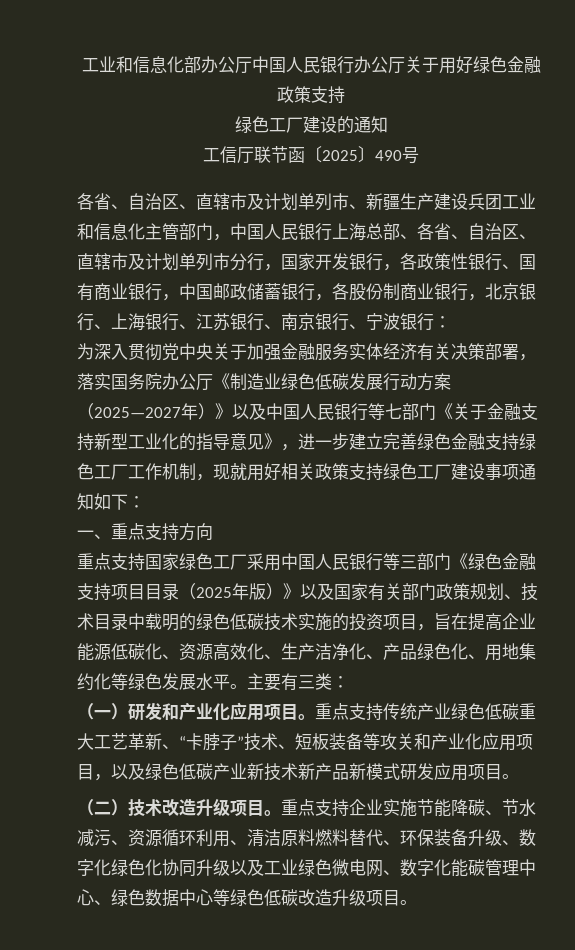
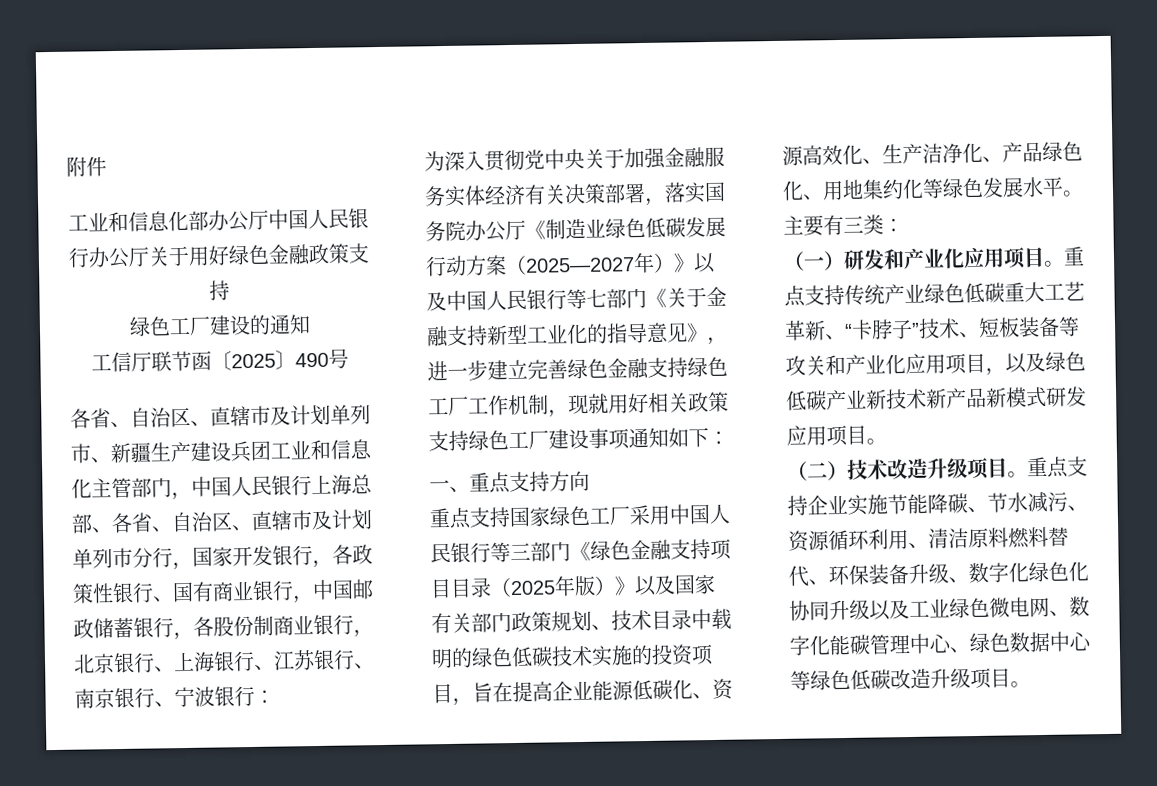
(81, 65) none -> [66,156,107,177] 附件 //

